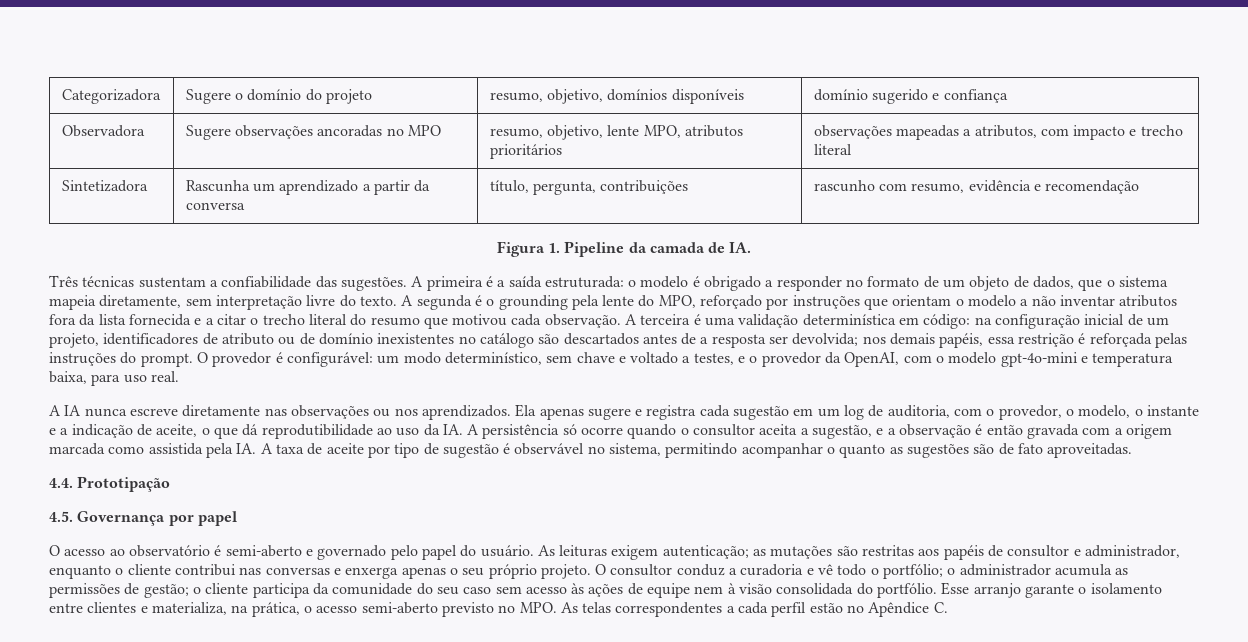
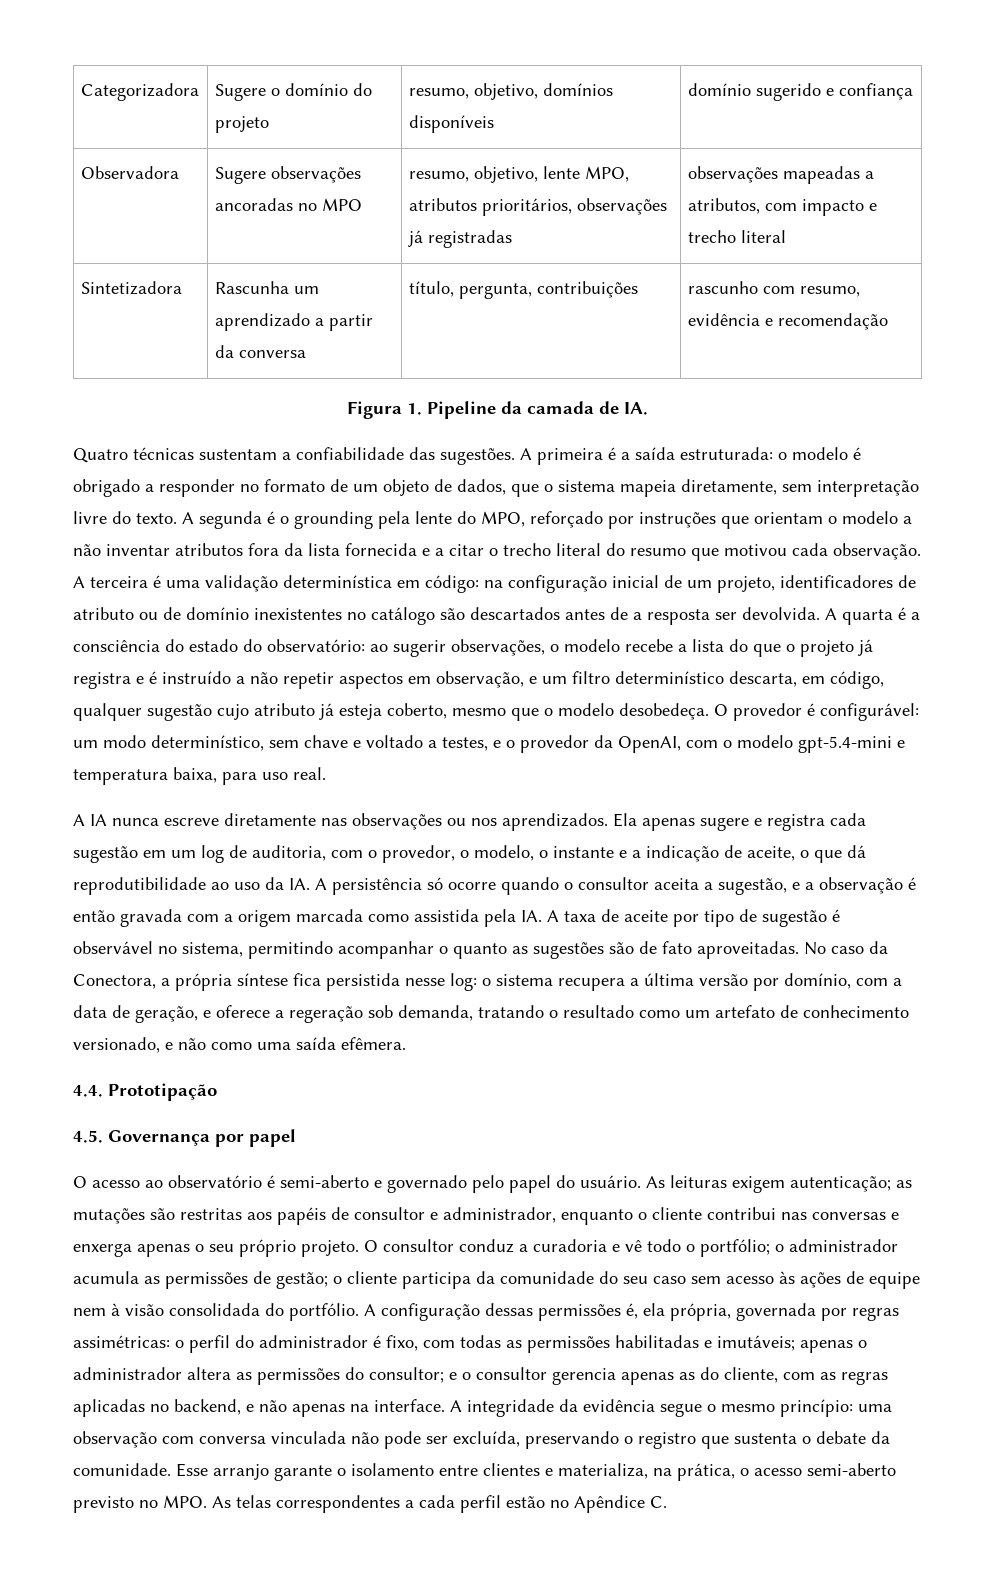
[489,144,562,159] prioritários -> [481,198,667,216] [407,230,512,248] prioritários, observações já registradas
[49,275,78,287] Três -> [73,448,128,463] Quatro
[792,333,1188,348] [49,352,193,367] devolvida; nos demais papéis, essa restrição é reforçada pelas instruções do prompt. -> [742,607,920,625] [73,639,873,657] [73,671,884,689] [73,703,709,721] devolvida. A quarta é a consciência do estado do observatório: ao sugerir observações, o modelo recebe a lista do que o projeto já registra e é instruído a não repetir aspectos em observação, e um filtro determinístico descarta, em código, qualquer sugestão cujo atributo já esteja coberto, mesmo que o modelo desobedeça.
[1000,352,1078,367] gpt-4o-mini -> [798,736,892,753] gpt-5.4-mini
(1133, 450) none -> [804,941,888,955] [73,973,902,991] [73,1005,909,1023] [73,1037,406,1053] No caso da Conectora, a própria síntese fica persistida nesse log: o sistema recupera a última versão por domínio, com a data de geração, e oferece a regeração sob demanda, tratando o resultado como um artefato de conhecimento versionado, e não como uma saída efêmera.
(938, 590) none -> [364,1303,899,1321] [73,1335,867,1353] [73,1367,888,1385] [73,1399,892,1417] [73,1431,890,1449] [73,1463,171,1476] A configuração dessas permissões é, ela própria, governada por regras assimétricas: o perfil do administrador é fixo, com todas as permissões habilitadas e imutáveis; apenas o administrador altera as permissões do consultor; e o consultor gerencia apenas as do cliente, com as regras aplicadas no backend, e não apenas na interface. A integridade da evidência segue o mesmo princípio: uma observação com conversa vinculada não pode ser excluída, preservando o registro que sustenta o debate da comunidade.

